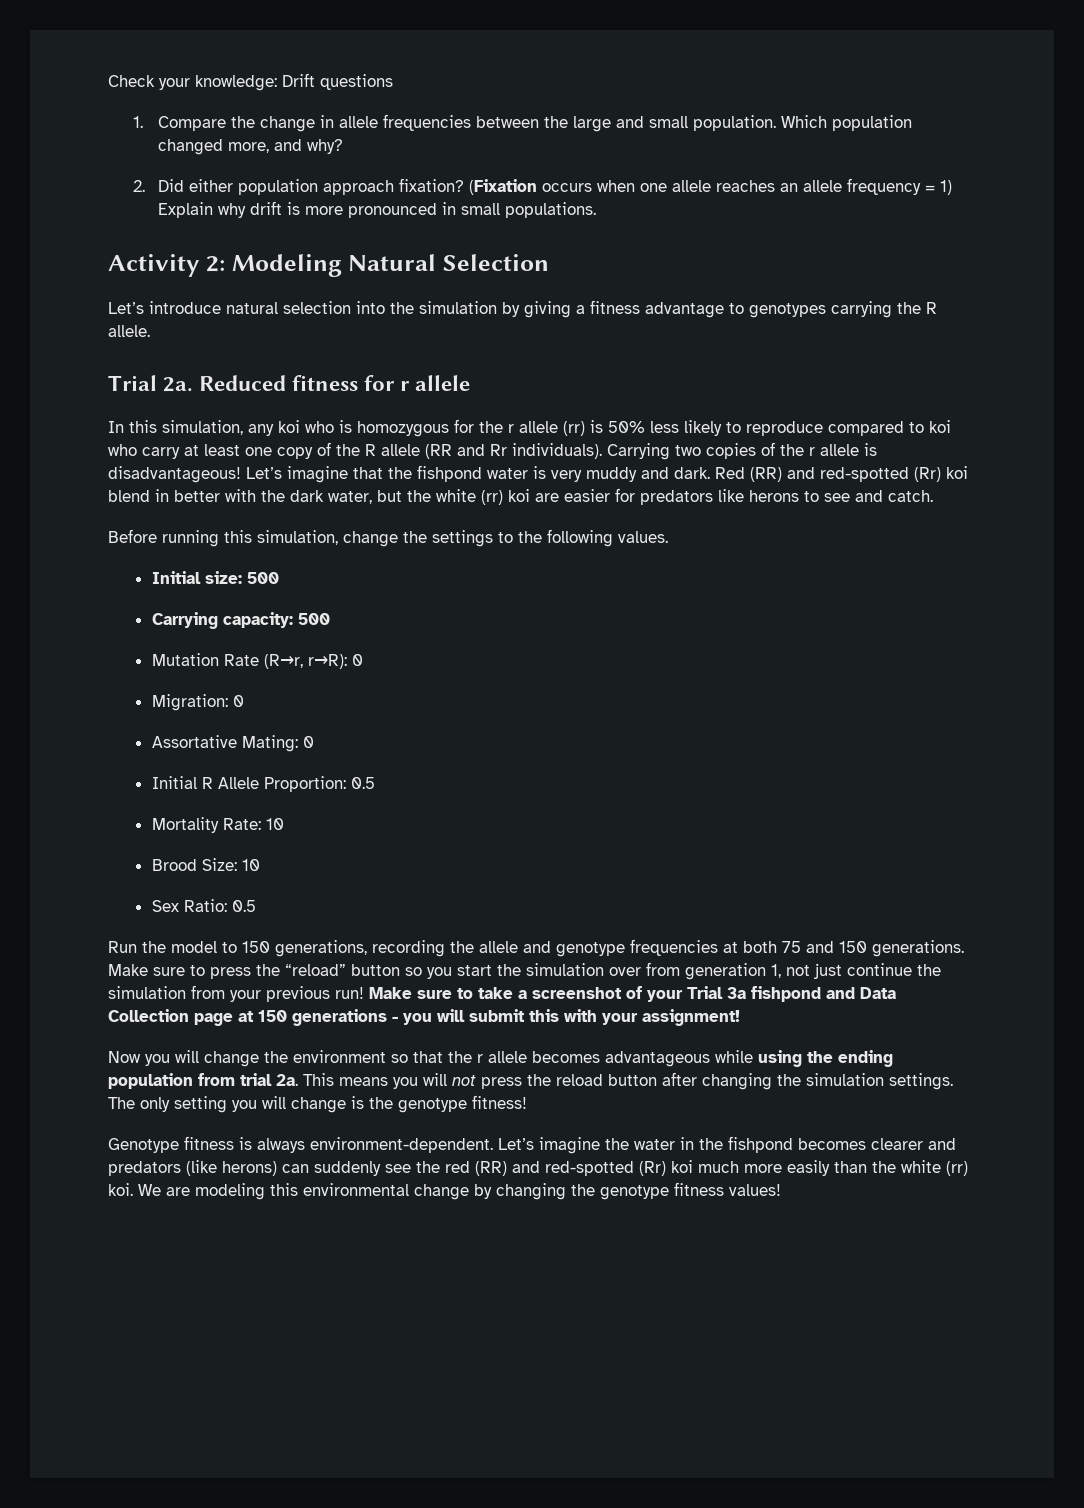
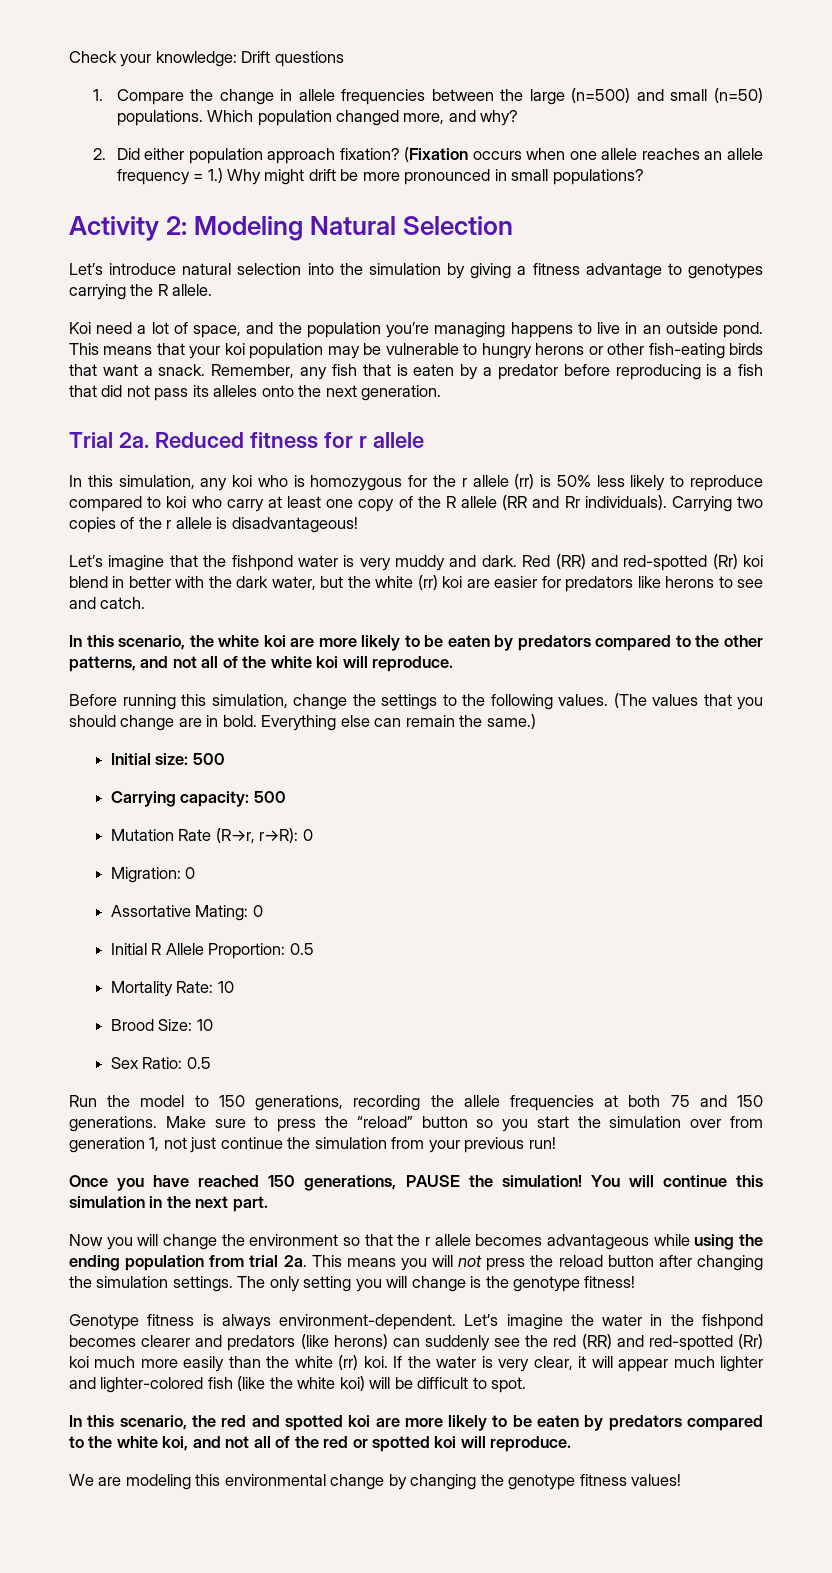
(612, 124) none -> [571,88,631,103] (n=500)
[693,115,777,131] population. -> [713,88,763,103] [116,110,203,126] (n=50) populations.
[940,180,953,195] [158,201,301,218] 1) Explain why drift is -> [207,168,359,185] 1.) Why might drift be
[505,202,597,218] populations. -> [552,169,644,185] populations?
(150, 331) none -> [69,322,764,338] [69,343,764,359] [69,364,764,380] [69,385,442,401] // Koi need a lot of space, and the population you’re managing happens to live in an outside pond. This means that your koi population may be vulnerable to hungry herons or other fish-eating birds that want a snack. Remember, any fish that is eaten by a predator before reproducing is a fish that did not pass its alleles onto the next generation.
(241, 474) none -> (358, 525) //
(933, 496) none -> [69,635,763,651] [69,656,454,672] // In this scenario, the white koi are more likely to be eaten by predators compared to the other patterns, and not all of the white koi will reproduce.
(668, 537) none -> [613,693,763,710] [69,714,536,731] (The values that you should change are in bold. Everything else can remain the same.)
[523,941,625,957] and genotype -> (500, 1101) none
[369,986,896,1002] [108,1009,740,1026] Make sure to take a screenshot of your Trial 3a fishpond and Data Collection page at 150 generations - you will submit this with your assignment! -> [69,1175,764,1191] [69,1196,268,1212] // Once you have reached 150 generations, PAUSE the simulation! You will continue this simulation in the next part.
(133, 1189) none -> [393,1356,763,1372] [69,1376,527,1393] [69,1415,763,1431] [69,1436,572,1452] If the water is very clear, it will appear much lighter and lighter-colored fish (like the white koi) will be difficult to spot. // In this scenario, the red and spotted koi are more likely to be eaten by predators compared to the white koi, and not all of the red or spotted koi will reproduce. //

